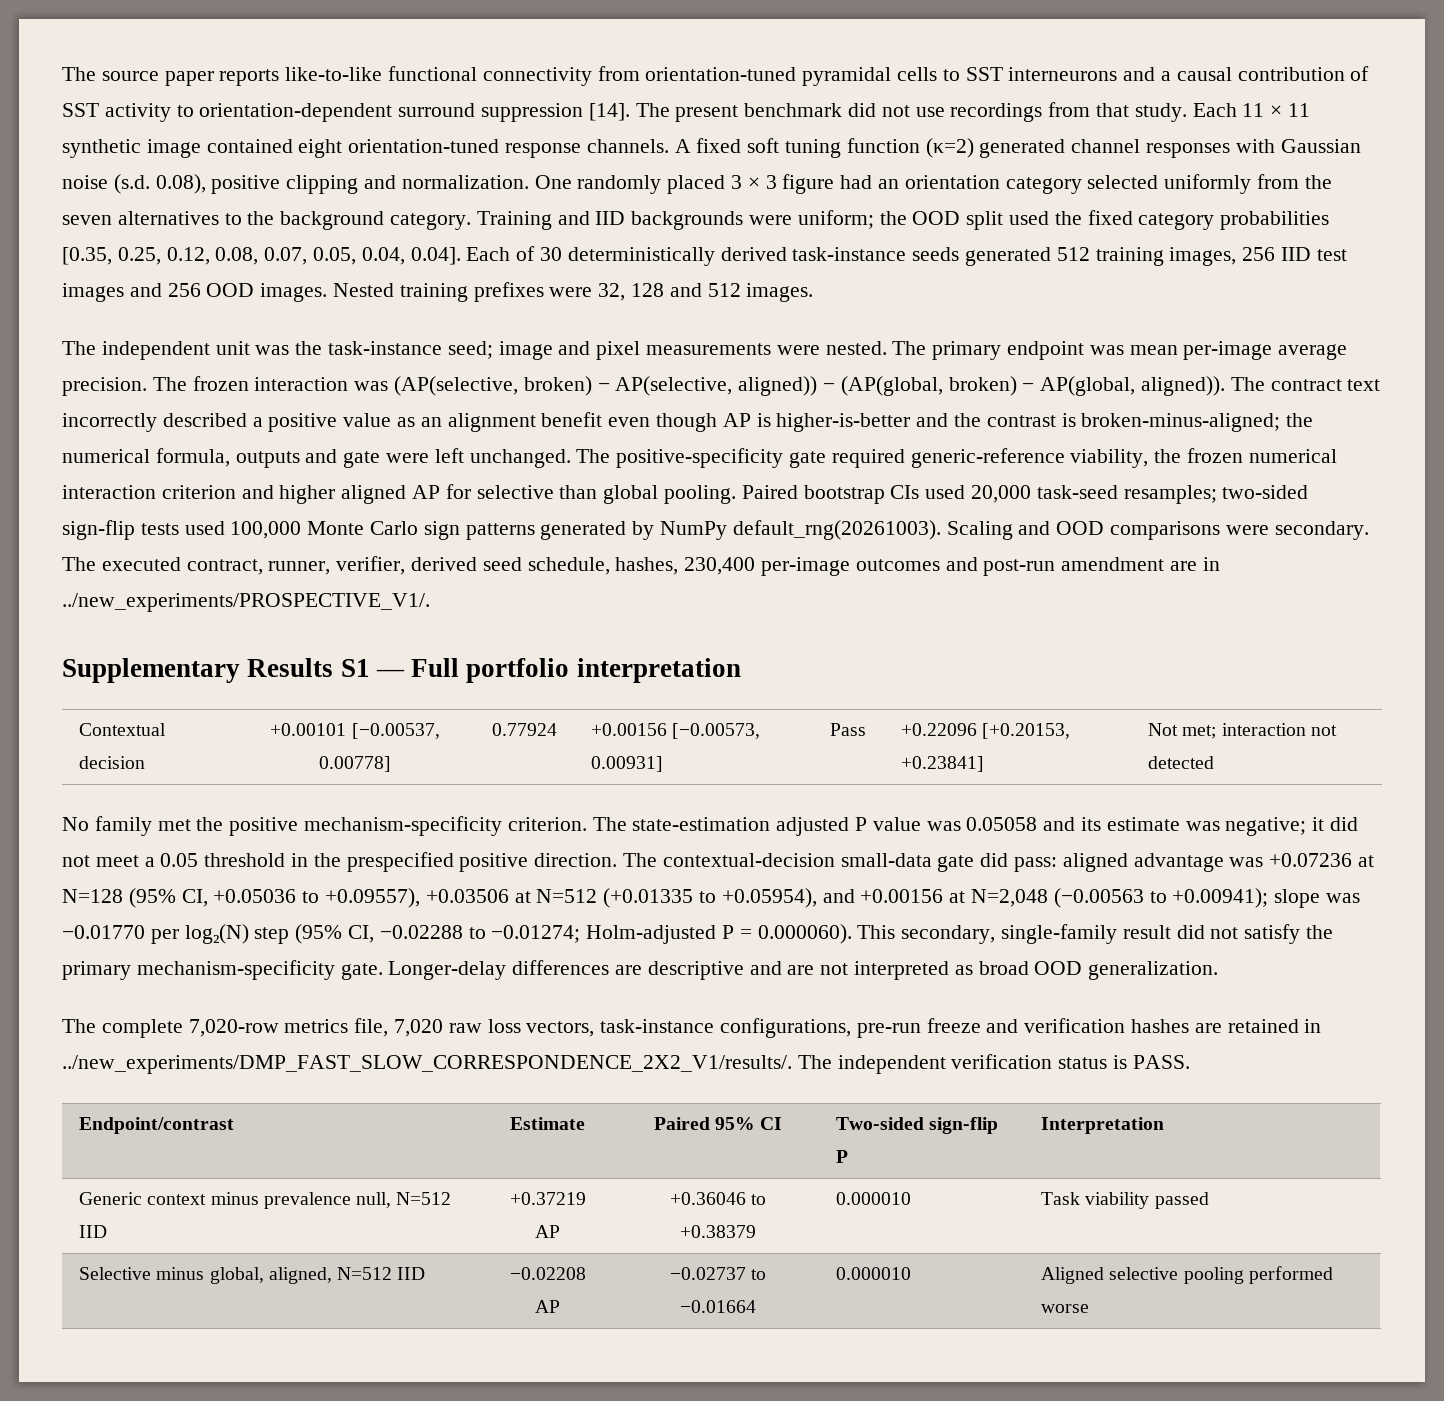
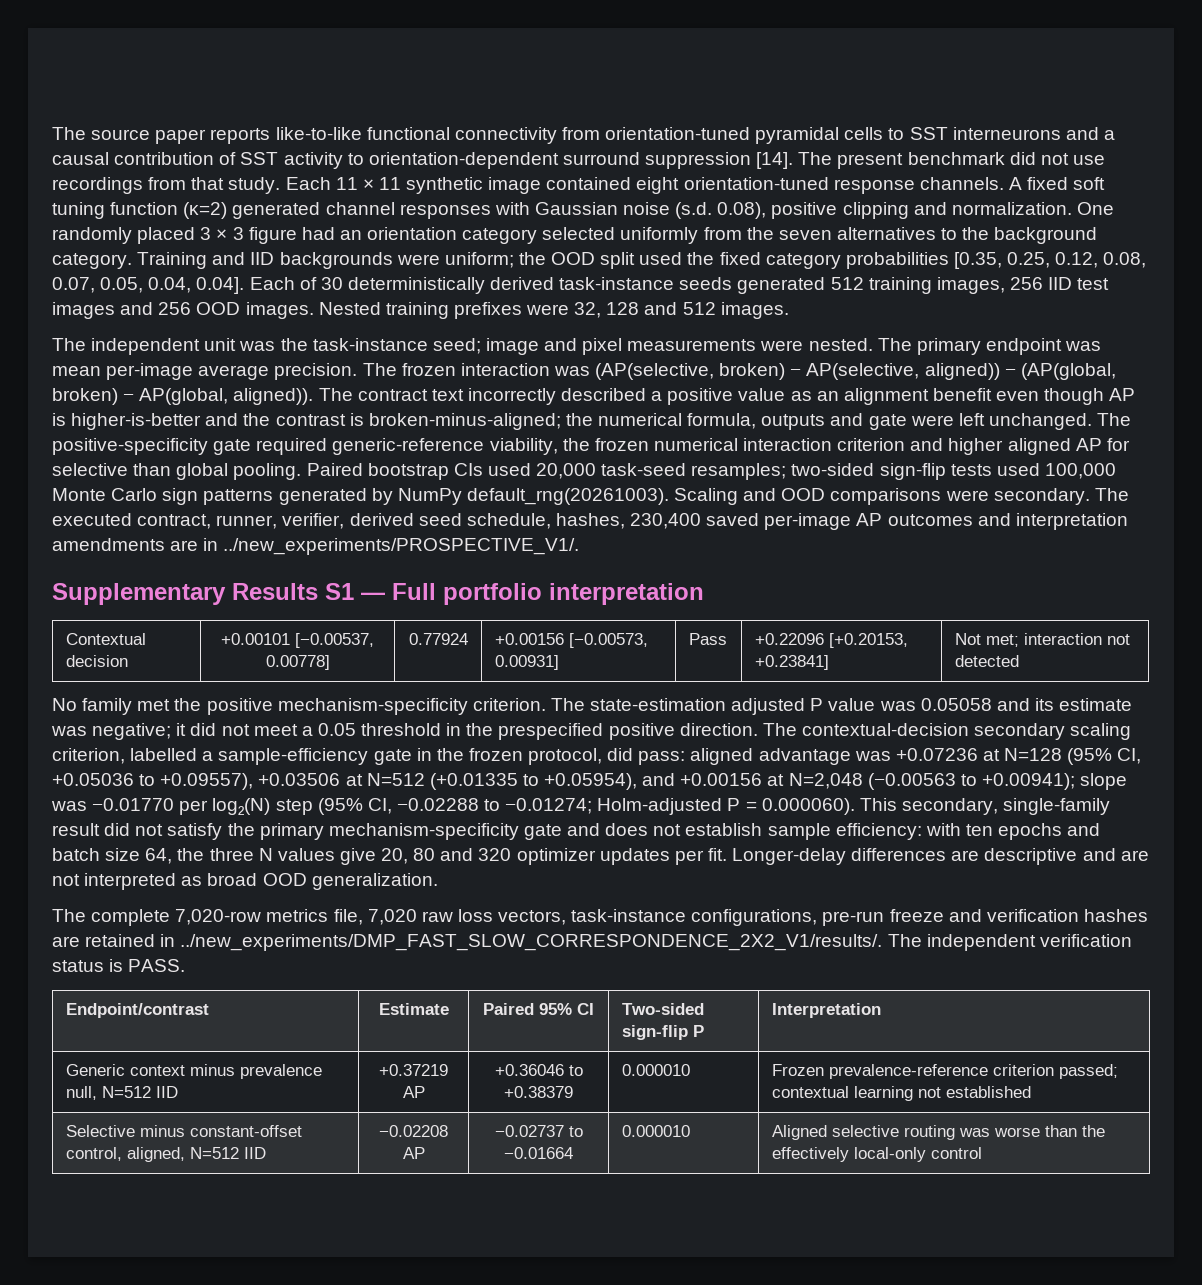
[761,557,1165,576] per-image outcomes and post-run amendment -> [706,513,1128,530] [52,538,165,551] saved per-image AP outcomes and interpretation amendments
[840,853,975,872] small-data gate -> [974,723,1132,740] [52,748,603,765] secondary scaling criterion, labelled a sample-efficiency gate in the frozen protocol,
[340,963,383,980] gate. -> [523,823,1101,840] [52,848,727,865] gate and does not establish sample efficiency: with ten epochs and batch size 64, the three N values give 20, 80 and 320 optimizer updates per fit.
[1041,1192,1209,1209] Task viability passed -> [771,1064,1118,1079] [771,1086,1031,1101] Frozen prevalence-reference criterion passed; contextual learning not established
[209,1267,264,1284] global, -> [189,1125,302,1137] [65,1147,122,1161] constant-offset control,
[1183,1266,1333,1284] [1041,1304,1090,1313] pooling performed worse -> [903,1125,1105,1140] [771,1147,982,1162] routing was worse than the effectively local-only control

